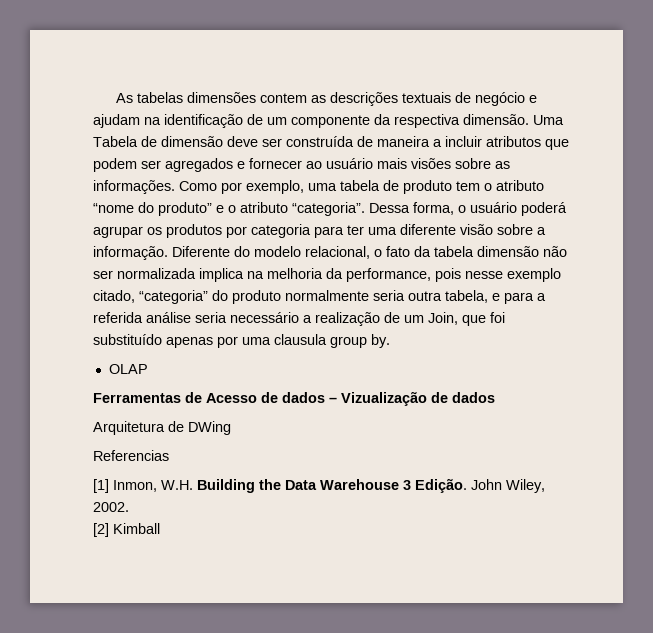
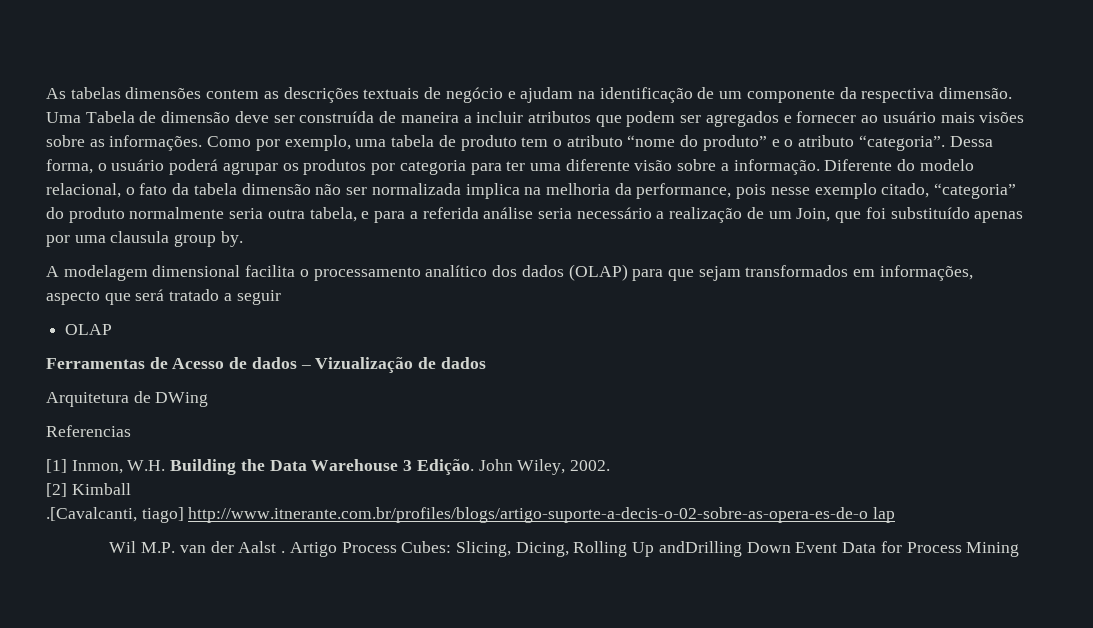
(390, 341) none -> [46,264,973,281] [46,289,281,305] // A modelagem dimensional facilita o processamento analítico dos dados (OLAP) para que sejam transformados em informações, aspecto que será tratado a seguir
(160, 528) none -> [46,507,896,523] [109,541,1020,557] // .[Cavalcanti, tiago] http://www.itnerante.com.br/profiles/blogs/artigo-suporte-a-decis-o-02-sobre-as-opera-es-de-o lap // Wil M.P. van der Aalst . Artigo Process Cubes: Slicing, Dicing, Rolling Up andDrilling Down Event Data for Process Mining

